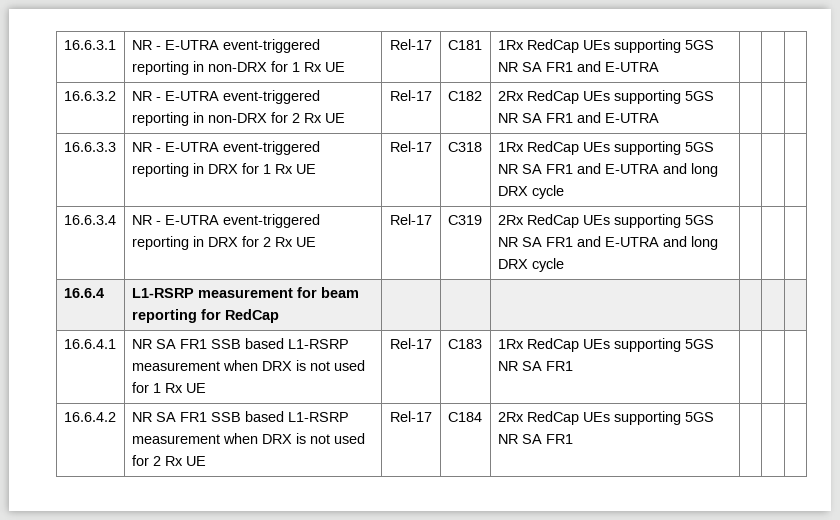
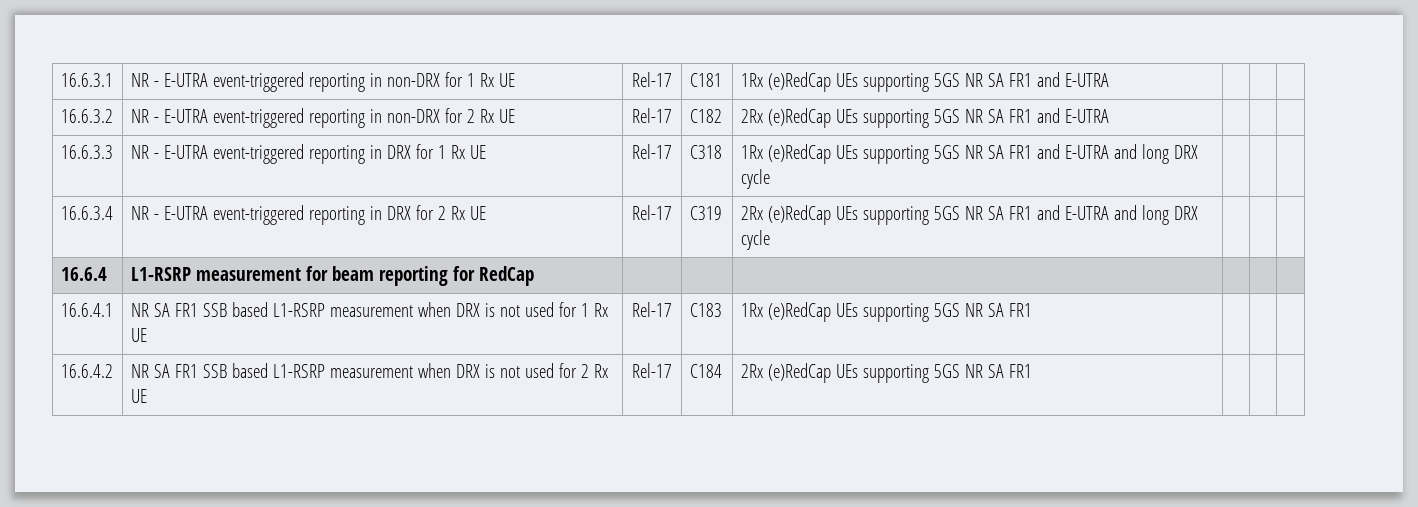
[526,39,579,53] RedCap -> [767,72,831,92] (e)RedCap
[526,90,579,104] RedCap -> [767,108,831,128] (e)RedCap
[526,141,579,155] RedCap -> [767,144,831,164] (e)RedCap
[526,214,579,228] RedCap -> [767,205,831,225] (e)RedCap
[526,338,579,352] RedCap -> [767,302,831,322] (e)RedCap
[526,411,579,425] RedCap -> [767,363,831,383] (e)RedCap

